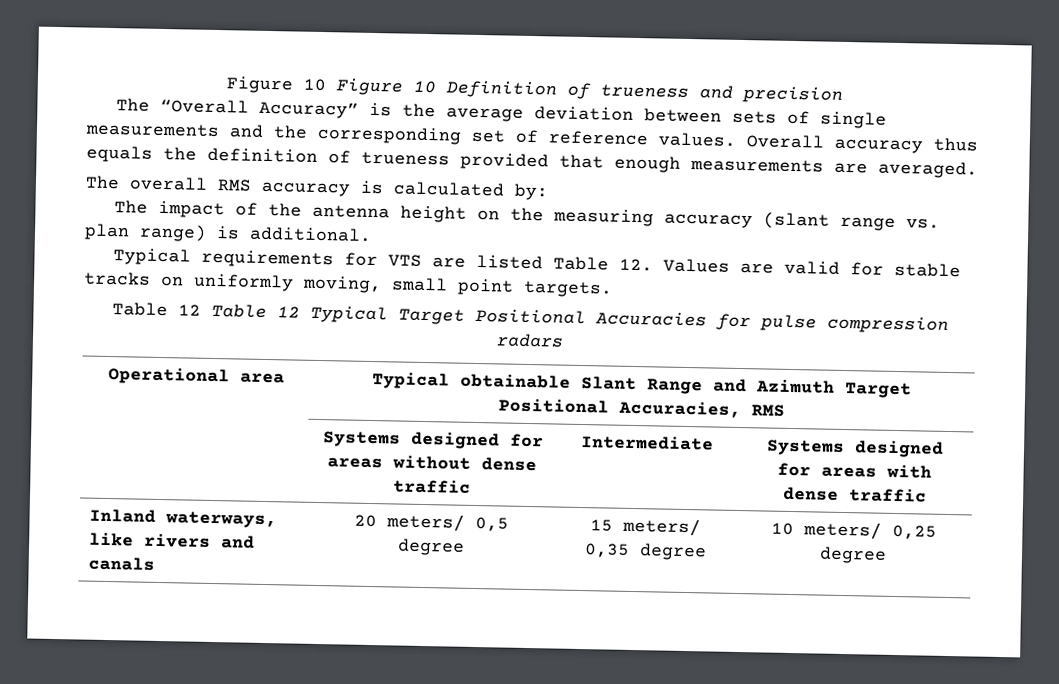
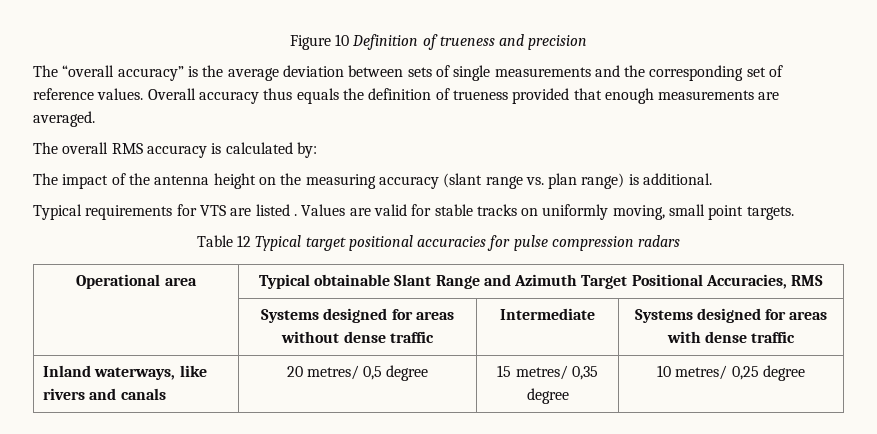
[225,76,436,96] Figure 10 Figure 10 -> [289,34,349,50] Figure 10
[159,98,359,119] “Overall Accuracy” -> [62,65,184,81] “overall accuracy”
[552,256,653,272] Table 12. -> [293,214,297,216] .
[210,303,707,327] Table 12 Typical Target Positional Accuracies -> [255,235,487,251] Typical target positional accuracies
[385,513,465,532] meters/ -> [306,365,359,380] metres/
[622,517,701,537] meters/ -> [515,365,568,380] metres/
[802,521,882,540] meters/ -> [675,365,728,380] metres/

